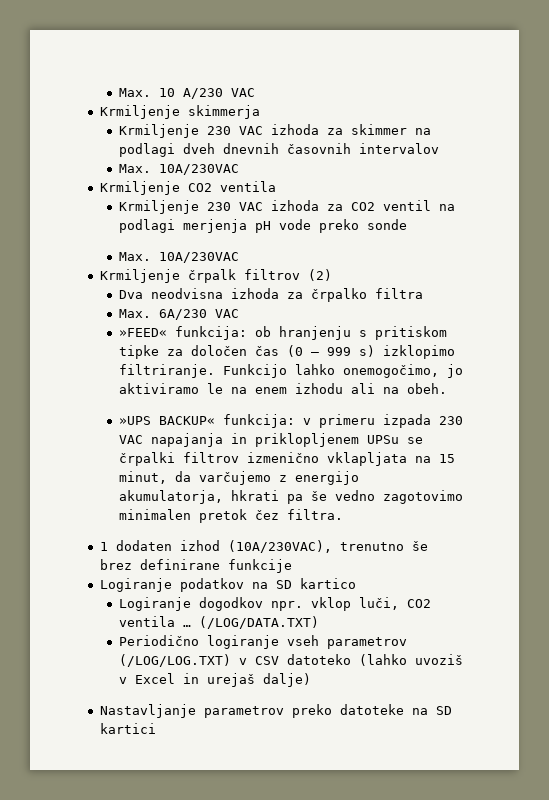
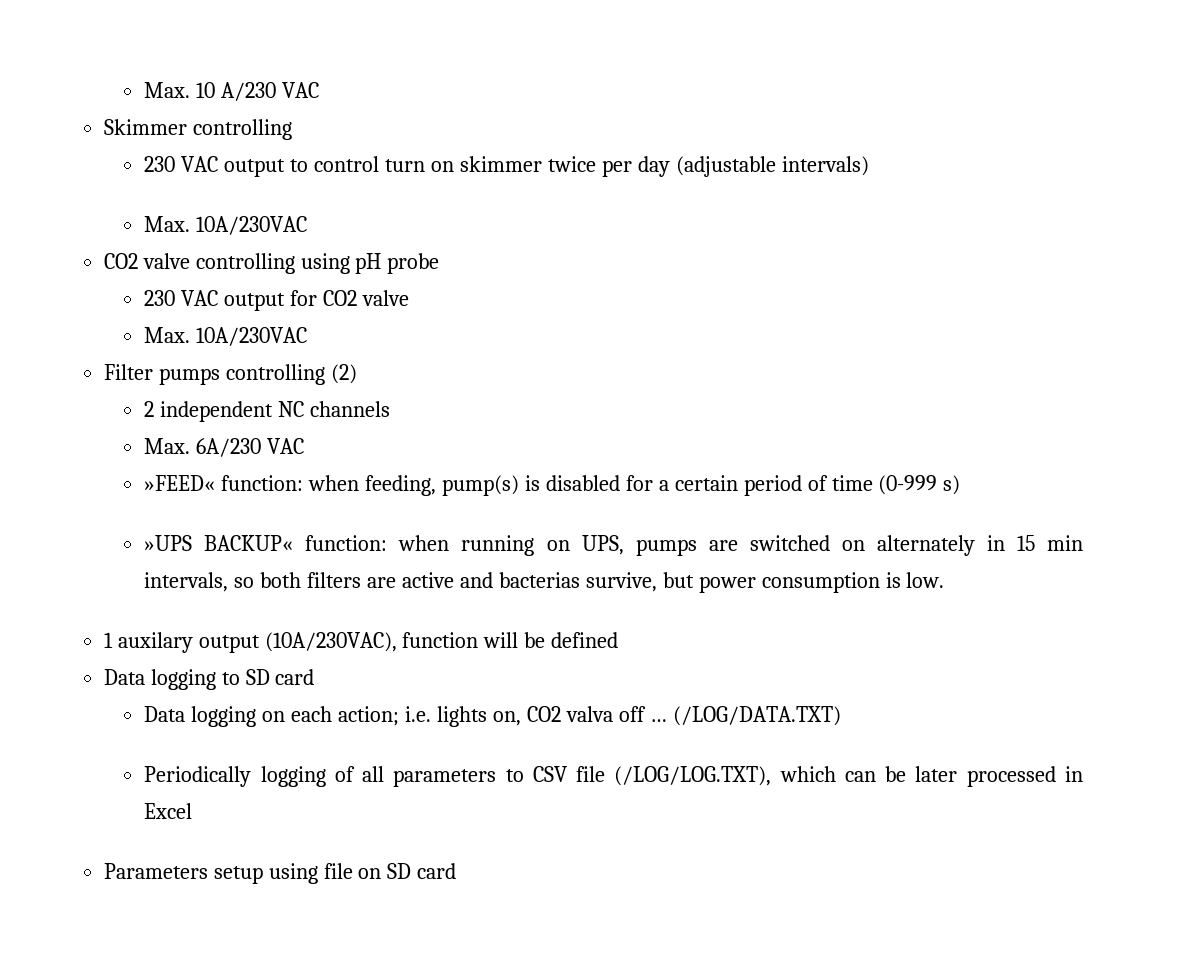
[99,105,260,119] [118,124,431,138] [118,143,439,157] [118,164,239,175] [99,181,276,195] [118,200,455,214] [118,219,407,233] [118,252,239,263] [99,269,332,283] [118,288,423,302] [118,309,239,320] [118,326,447,340] [118,345,455,359] [118,364,463,378] [118,383,447,394] [118,414,463,428] [118,433,423,447] [118,452,455,466] [118,471,359,485] [118,490,463,504] [118,509,343,523] [99,540,428,553] [99,559,292,573] [99,578,356,592] [118,597,431,611] [118,616,319,629] [118,635,407,649] [118,654,463,667] [118,673,311,687] [99,704,452,718] [99,723,156,734] Krmiljenje skimmerja // Krmiljenje 230 VAC izhoda za skimmer na podlagi dveh dnevnih časovnih intervalov // Max. 10A/230VAC // Krmiljenje CO2 ventila // Krmiljenje 230 VAC izhoda za CO2 ventil na podlagi merjenja pH vode preko sonde // Max. 10A/230VAC // Krmiljenje črpalk filtrov (2) // Dva neodvisna izhoda za črpalko filtra // Max. 6A/230 VAC // »FEED« funkcija: ob hranjenju s pritiskom tipke za določen čas (0 – 999 s) izklopimo filtriranje. Funkcijo lahko onemogočimo, jo aktiviramo le na enem izhodu ali na obeh. // »UPS BACKUP« funkcija: v primeru izpada 230 VAC napajanja in priklopljenem UPSu se črpalki filtrov izmenično vklapljata na 15 minut, da varčujemo z energijo akumulatorja, hkrati pa še vedno zagotovimo minimalen pretok čez filtra. // 1 dodaten izhod (10A/230VAC), trenutno še brez definirane funkcije // Logiranje podatkov na SD kartico // Logiranje dogodkov npr. vklop luči, CO2 ventila … (/LOG/DATA.TXT) // Periodično logiranje vseh parametrov (/LOG/LOG.TXT) v CSV datoteko (lahko uvoziš v Excel in urejaš dalje) // Nastavljanje parametrov preko datoteke na SD kartici -> [103,119,292,140] [144,156,869,177] [144,216,308,235] [103,253,440,274] [144,290,409,311] [144,327,308,346] [103,364,357,385] [144,401,391,422] [144,438,305,457] [144,475,961,496] [144,535,1084,556] [144,572,945,593] [103,632,619,653] [103,669,315,690] [144,706,841,727] [144,766,1083,787] [144,803,193,819] [103,863,457,884] Skimmer controlling // 230 VAC output to control turn on skimmer twice per day (adjustable intervals) // Max. 10A/230VAC // CO2 valve controlling using pH probe // 230 VAC output for CO2 valve // Max. 10A/230VAC // Filter pumps controlling (2) // 2 independent NC channels // Max. 6A/230 VAC // »FEED« function: when feeding, pump(s) is disabled for a certain period of time (0-999 s) // »UPS BACKUP« function: when running on UPS, pumps are switched on alternately in 15 min intervals, so both filters are active and bacterias survive, but power consumption is low. // 1 auxilary output (10A/230VAC), function will be defined // Data logging to SD card // Data logging on each action; i.e. lights on, CO2 valva off … (/LOG/DATA.TXT) // Periodically logging of all parameters to CSV file (/LOG/LOG.TXT), which can be later processed in Excel // Parameters setup using file on SD card

